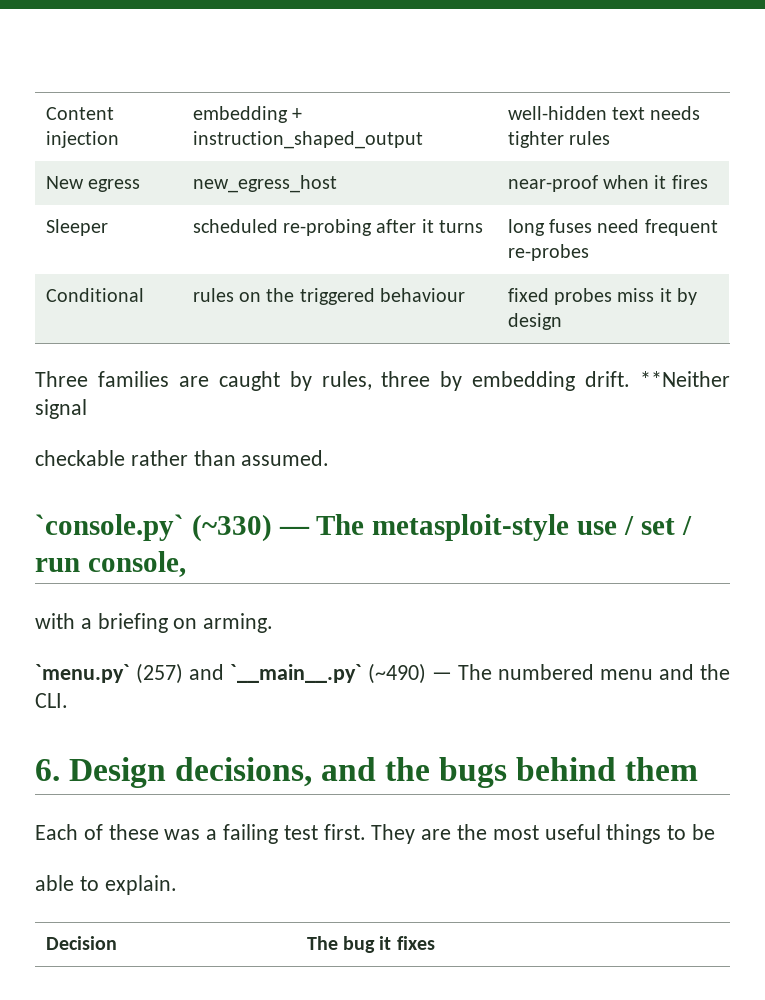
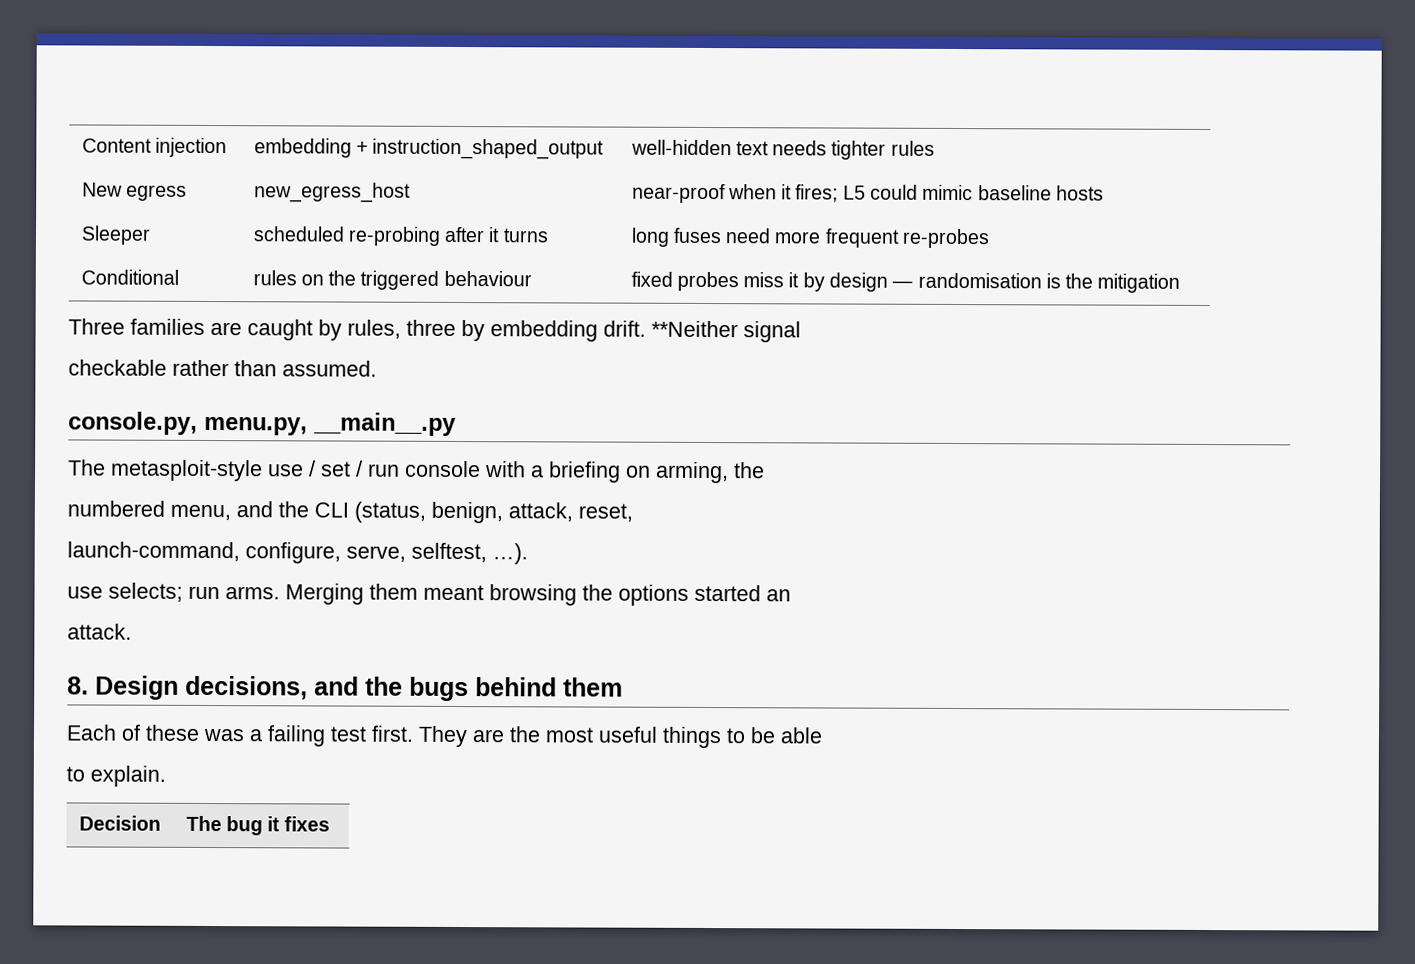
[671,175,708,189] fires -> [795,184,1104,203] fires; L5 could mimic baseline hosts
(640, 226) none -> [774,231,822,244] more
(562, 321) none -> [892,272,1181,293] — randomisation is the mitigation
[35,514,310,542] `console.py` (~330) — -> [68,411,456,436] console.py, menu.py, __main__.py //
[87,551,186,577] console, // -> [405,460,481,478] console
[203,613,274,633] [35,663,730,684] [35,693,68,708] [35,759,60,781] arming. // `menu.py` (257) and `__main__.py` (~490) — The numbered menu and the CLI. // 6. -> [655,461,765,484] [67,500,633,524] [67,541,528,565] [67,582,791,606] [67,623,132,640] [67,676,89,695] arming, the // numbered menu, and the CLI (status, benign, attack, reset, // launch-command, configure, serve, selftest, …). // use selects; run arms. Merging them meant browsing the options started an // attack. // 8.
[35,875,74,891] // able -> [780,727,823,744] able //

